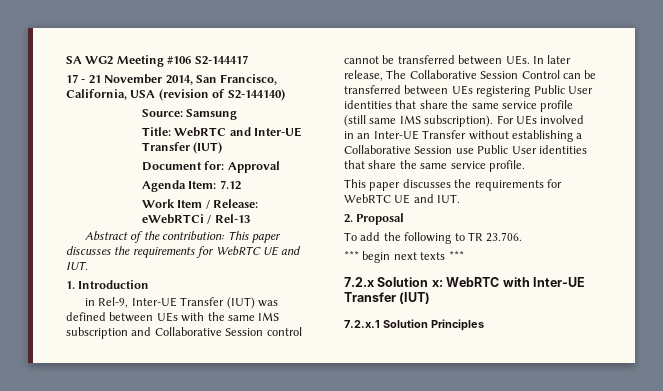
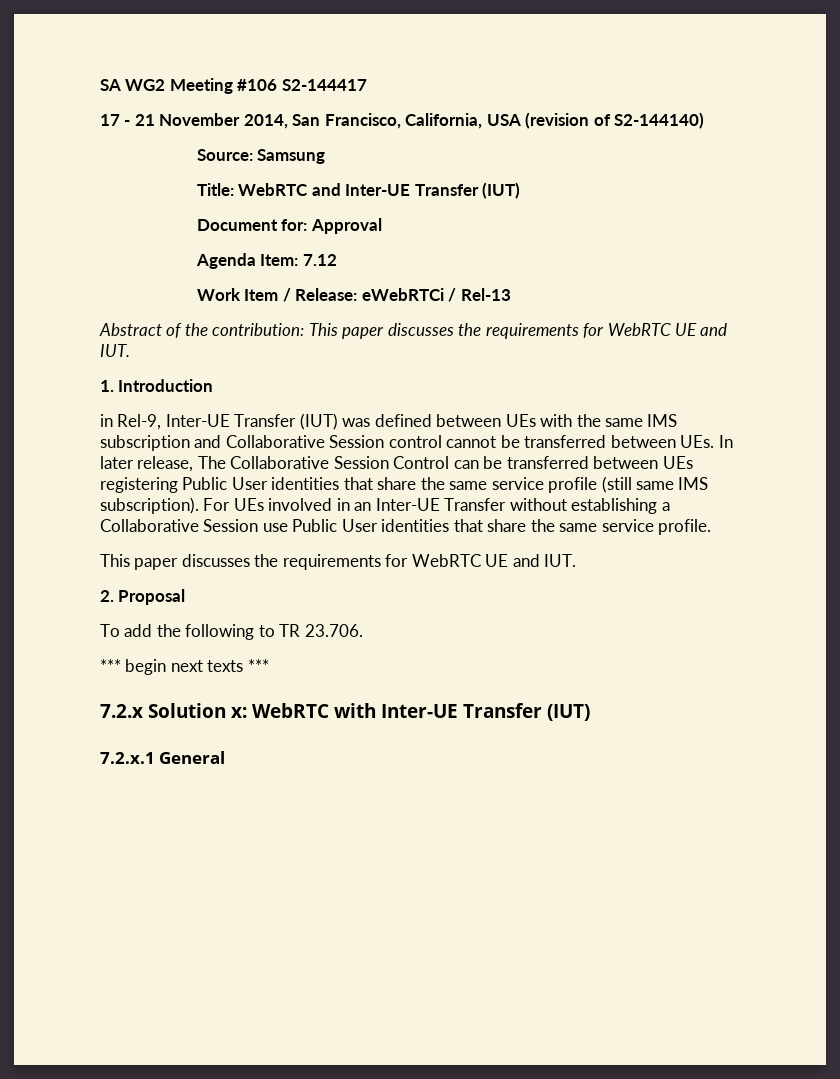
[383,319,484,331] Solution Principles -> [159,751,226,764] General

